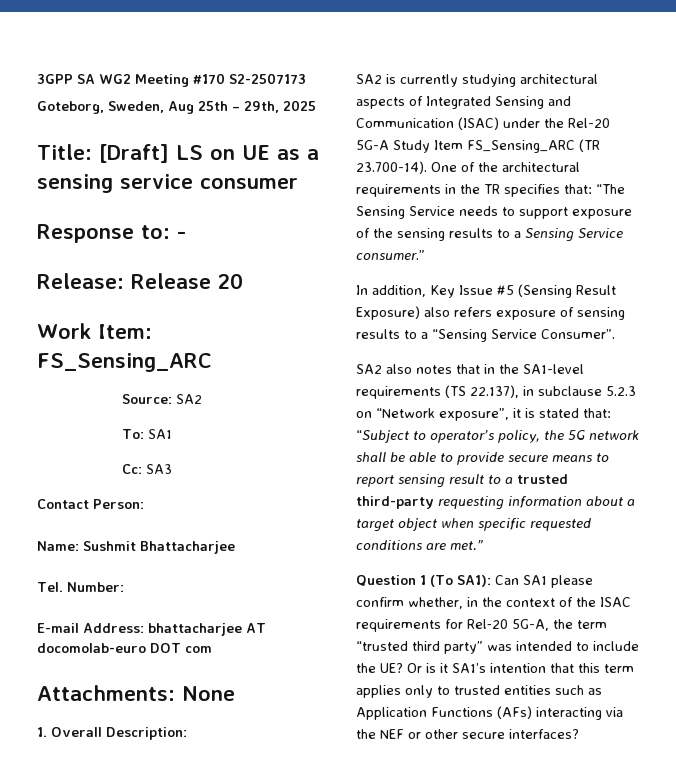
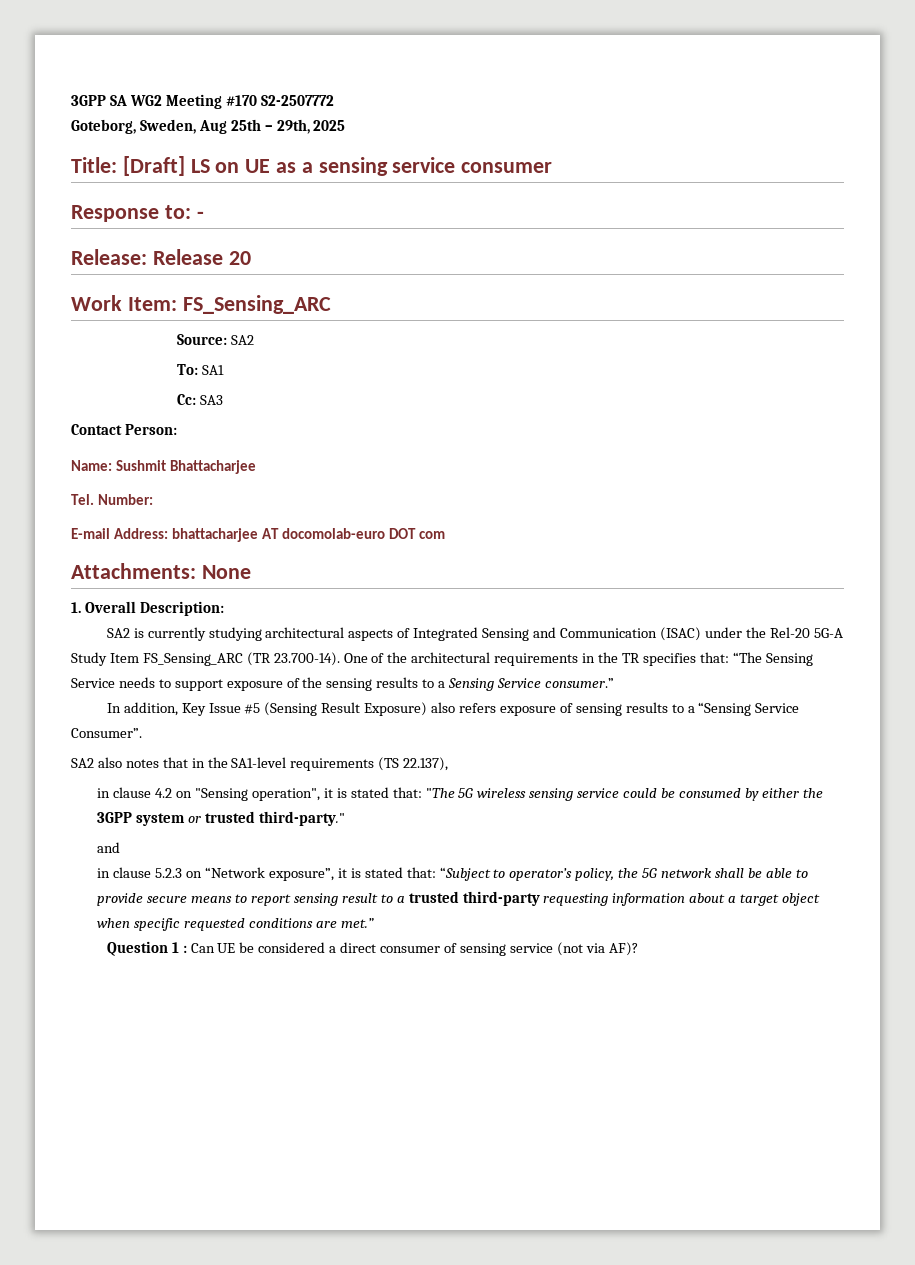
[229,73,306,84] S2-2507173 -> [260,95,334,106] S2-2507772
[523,386,602,396] in subclause -> [97,787,823,801] [97,811,346,826] [97,842,121,853] [97,867,152,878] // in clause 4.2 on "Sensing operation", it is stated that: "The 5G wireless sensing service could be consumed by either the 3GPP system or trusted third-party." // and // in clause
[430,575,593,588] [356,597,631,609] [356,619,607,632] [356,641,639,654] [356,663,634,673] [356,685,602,698] [356,706,623,720] [356,729,579,739] (To SA1): Can SA1 please confirm whether, in the context of the ISAC requirements for Rel‑20 5G-A, the term “trusted third party” was intended to include the UE? Or is it SA1’s intention that this term applies only to trusted entities such as Application Functions (AFs) interacting via the NEF or other secure interfaces? -> [182,942,638,956] : Can UE be considered a direct consumer of sensing service (not via AF)?

